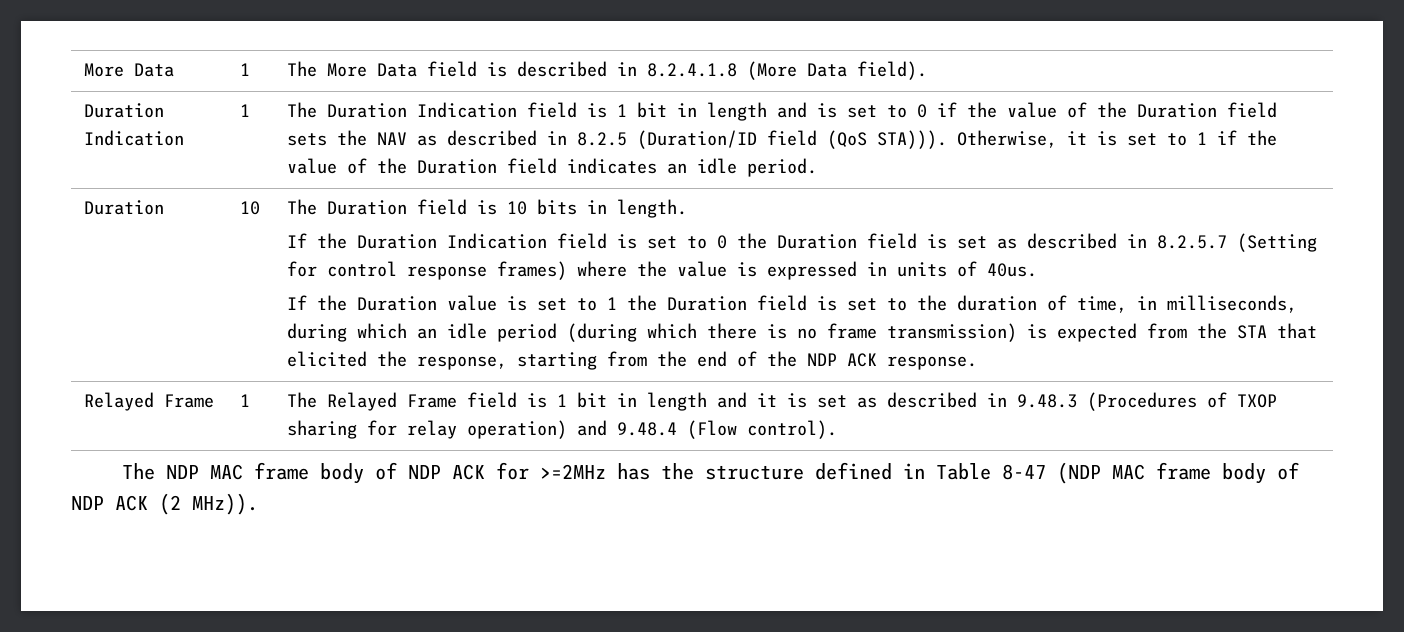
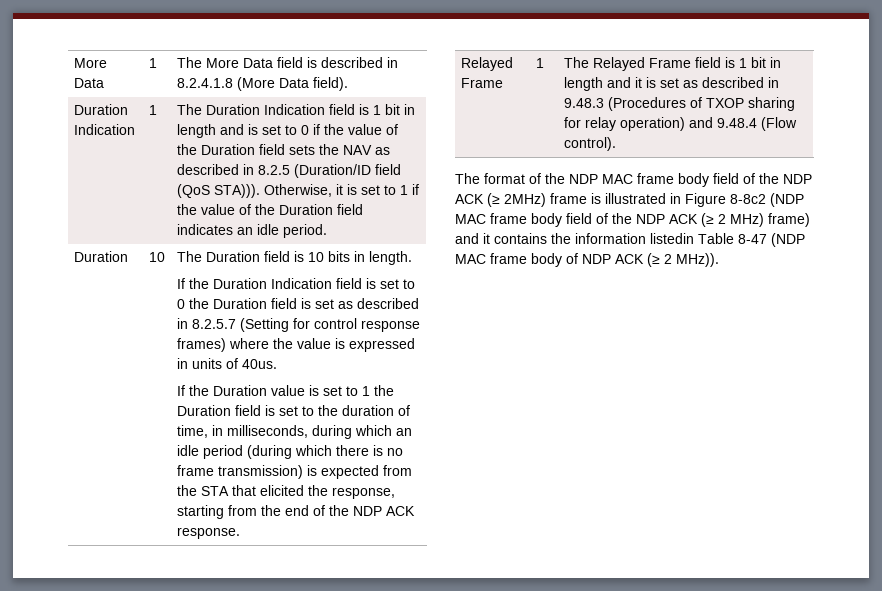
(155, 471) none -> [484,173,565,184] format of the
[374,462,925,480] of NDP ACK for >=2MHz has the structure defined in -> [713,173,812,184] [455,193,804,207] [455,213,810,227] [455,233,694,244] field of the NDP ACK (≥ 2MHz) frame is illustrated in Figure 8-8c2 (NDP MAC frame body field of the NDP ACK (≥ 2 MHz) frame) and it contains the information listedin
[159,493,181,515] (2 -> [647,253,672,267] (≥ 2

